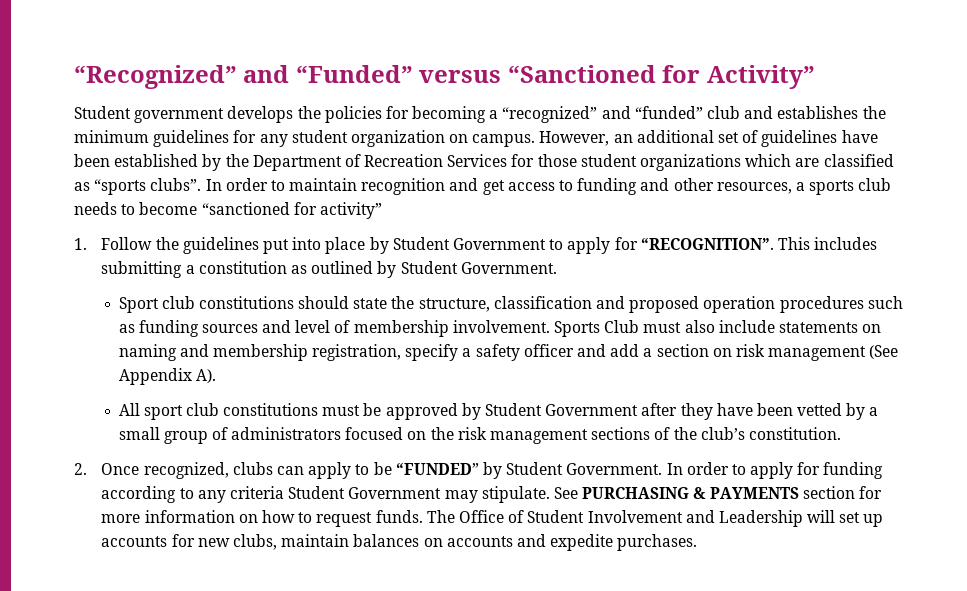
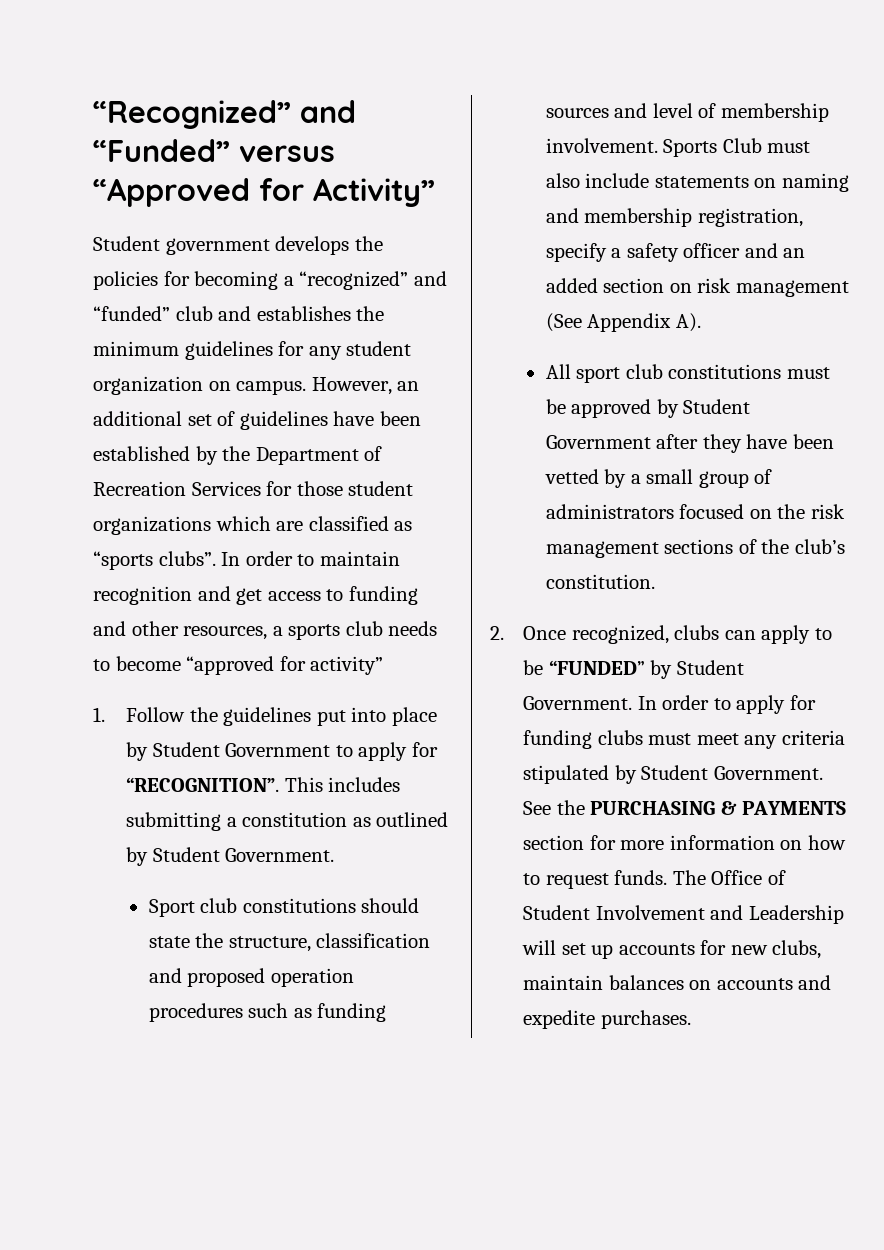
[507,65,656,83] “Sanctioned -> [93,178,250,207] “Approved
[201,202,290,215] “sanctioned -> [186,656,275,675] “approved
[610,344,653,357] add a -> [783,248,806,258] [545,278,598,293] an added
[101,486,578,503] according to any criteria Student Government may stipulate. See -> [597,730,845,749] [523,765,823,784] [523,800,585,815] clubs must meet any criteria stipulated by Student Government. See the

